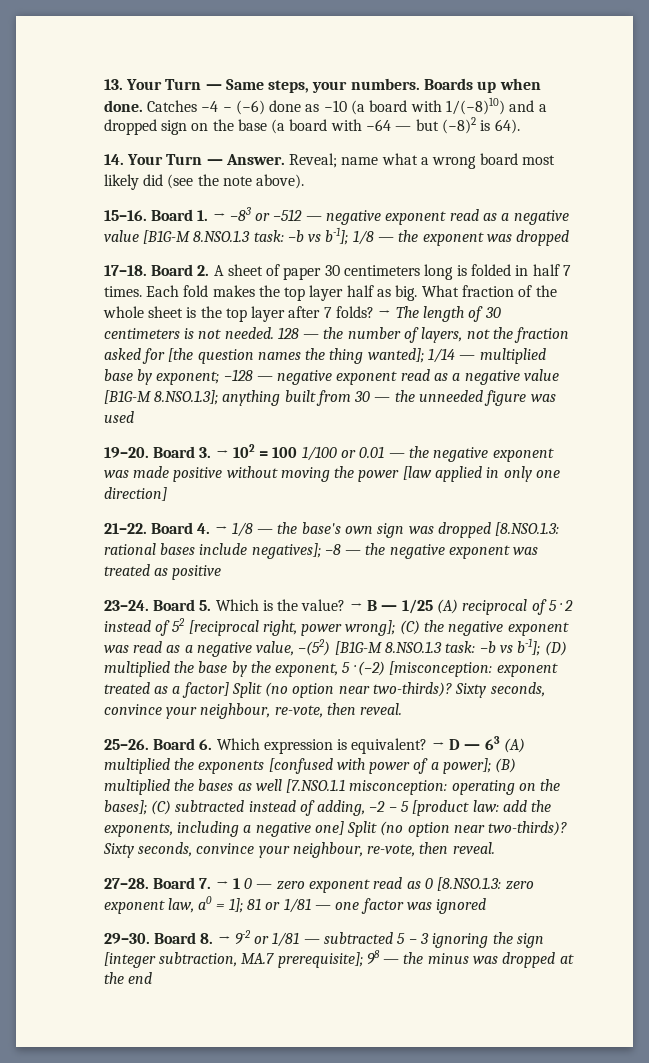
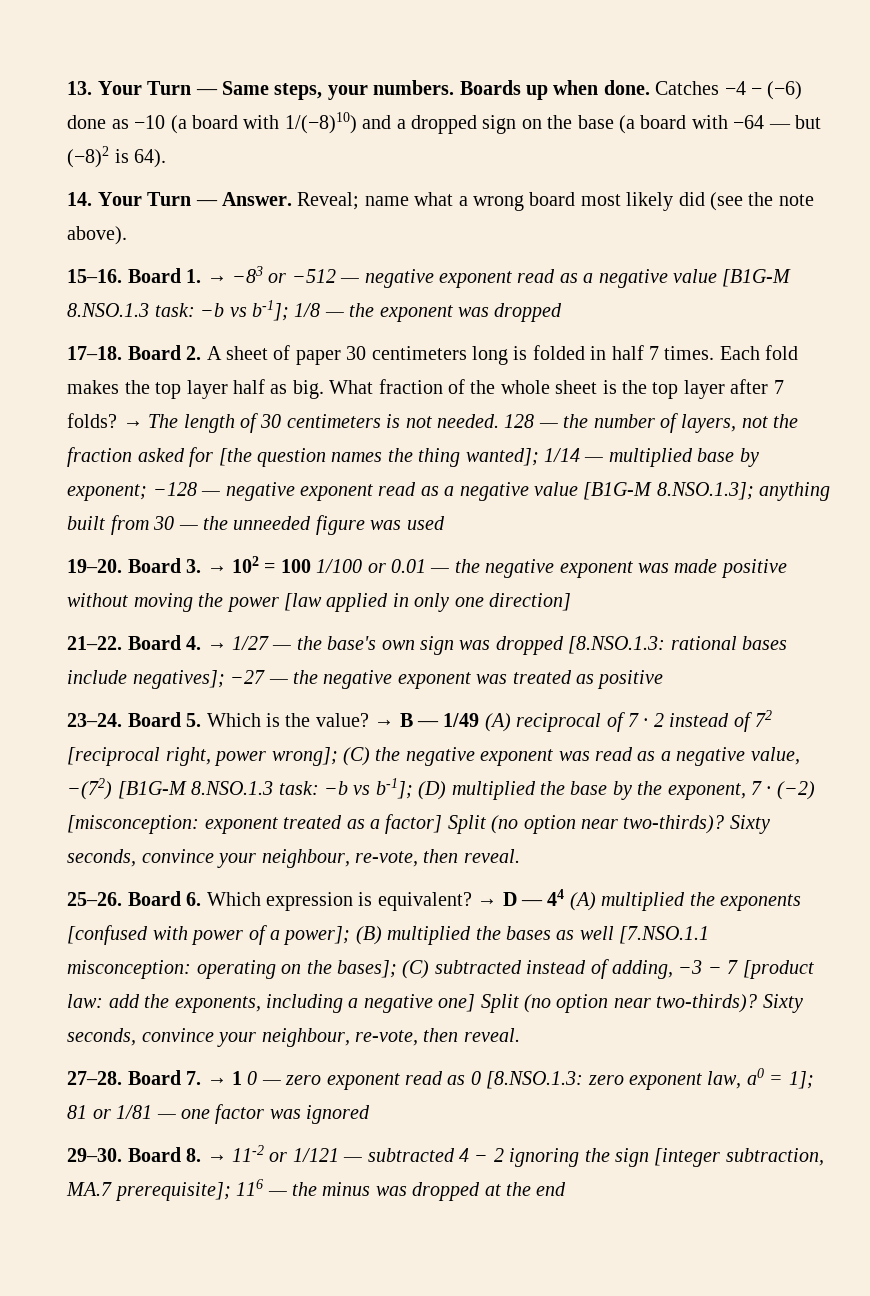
[231,522,253,537] 1/8 -> [231,636,269,650] 1/27
[324,544,341,555] −8 -> [230,670,266,684] −27
[401,599,433,614] 1/25 -> [443,713,480,727] 1/49
[549,600,558,611] 5 -> [627,713,639,727] 7
[172,618,186,632] 52 -> [754,710,772,727] 72
[298,639,331,656] −(52) -> [67,778,113,800] −(72)
[342,662,351,673] 5 -> [750,781,762,795] 7
[484,736,500,750] 63 -> [547,889,565,906] 44
[369,801,410,812] −2 − 5 -> [678,960,739,974] −3 − 7
[234,930,430,947] 9-2 or 1/81 — subtracted 5 − 3 -> [231,1145,504,1162] 11-2 or 1/121 — subtracted 4 − 2
[366,950,380,965] 98 -> [236,1179,264,1196] 116

